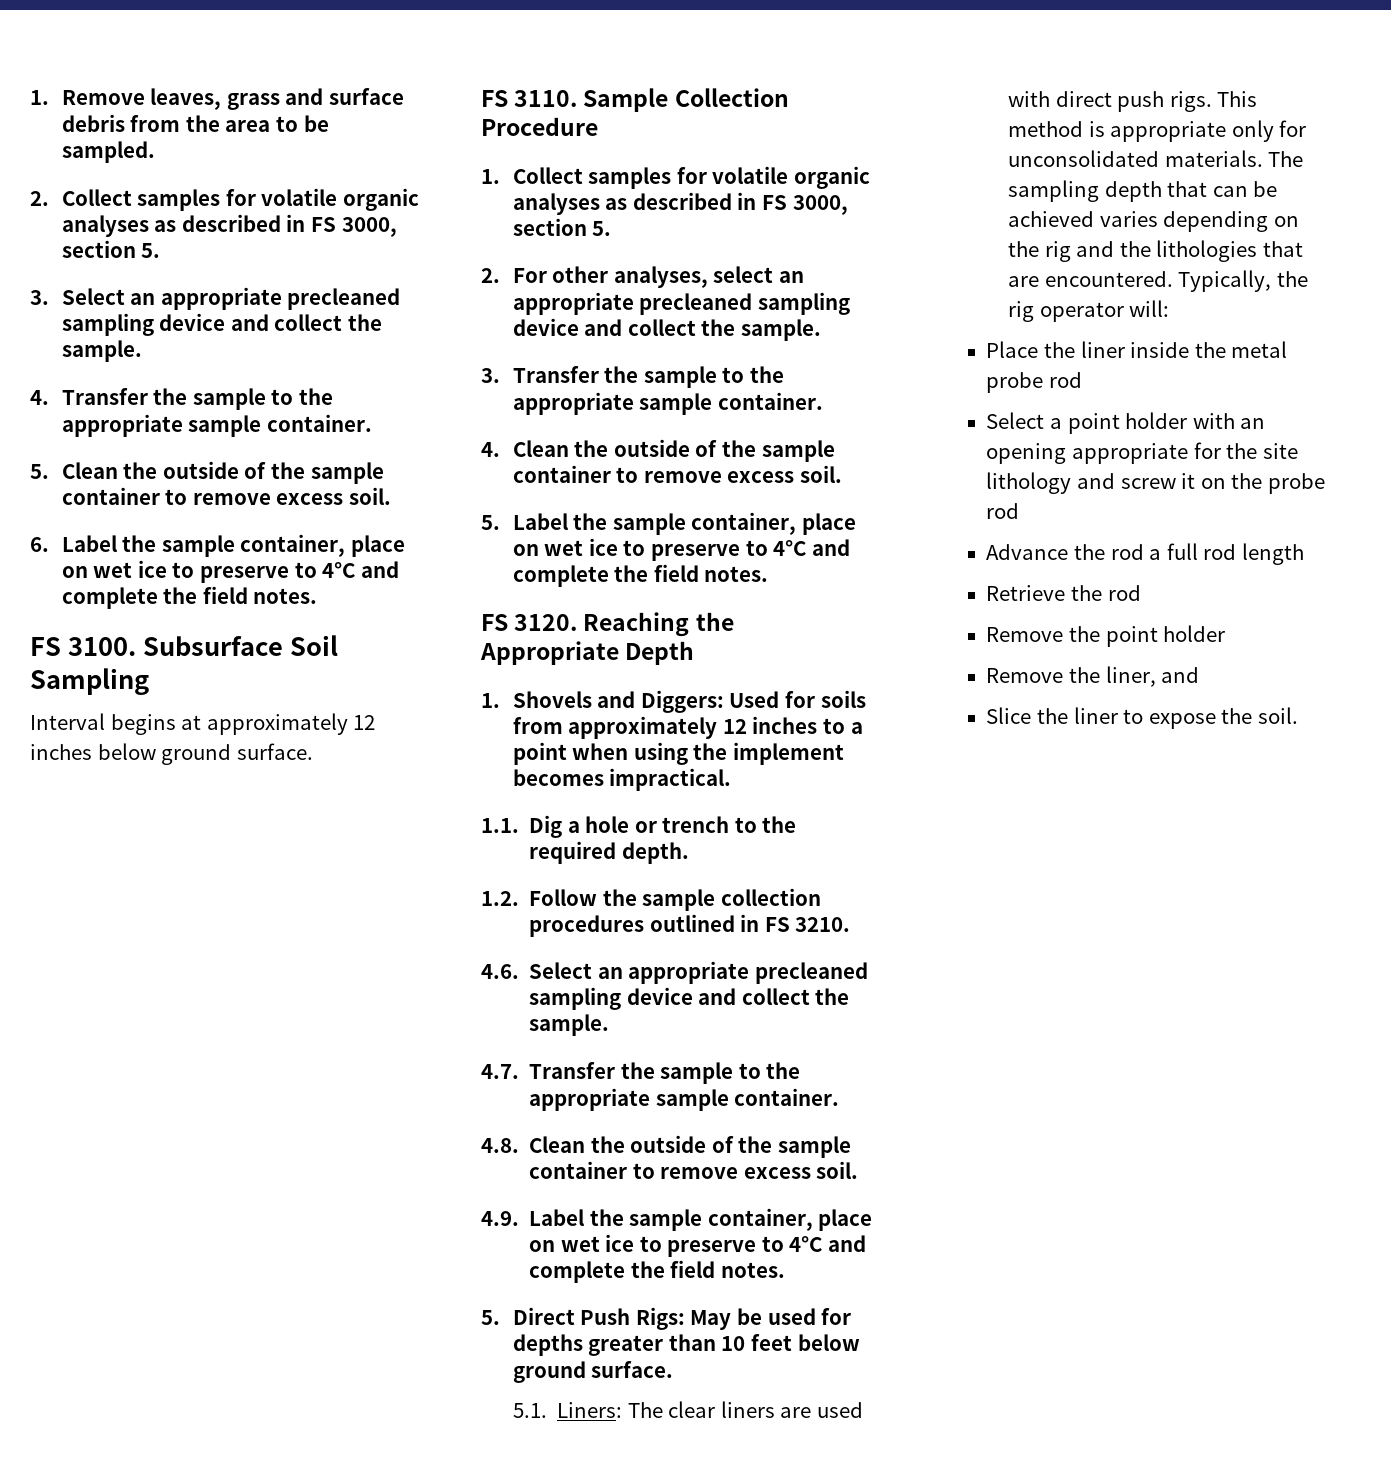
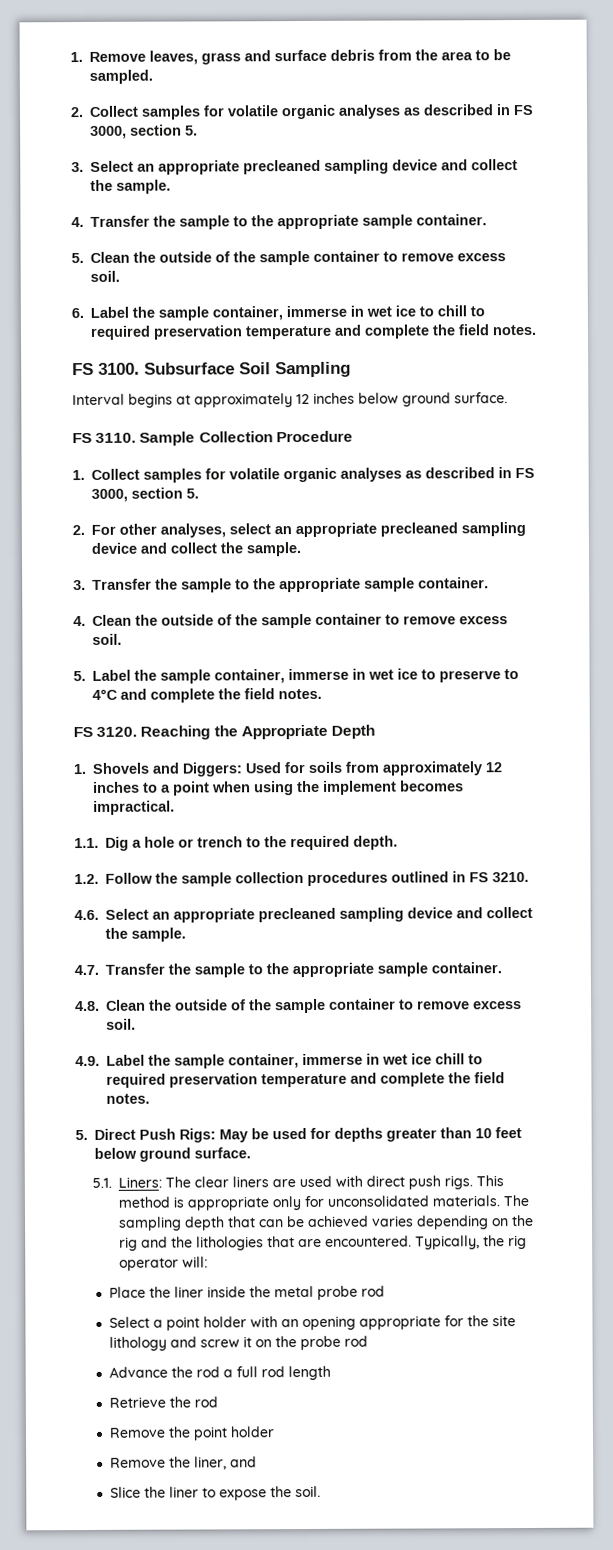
[351,535,406,557] [61,560,356,583] place on wet ice to preserve to 4°C -> [286,305,485,318] [90,325,332,340] immerse in wet ice to chill to required preservation temperature
[802,513,857,535] [512,544,539,556] place on -> [288,668,366,681] immerse in
[818,1209,873,1231] [529,1234,823,1257] place on wet ice to preserve to 4°C -> [302,1053,483,1066] [106,1073,347,1088] immerse in wet ice chill to required preservation temperature

